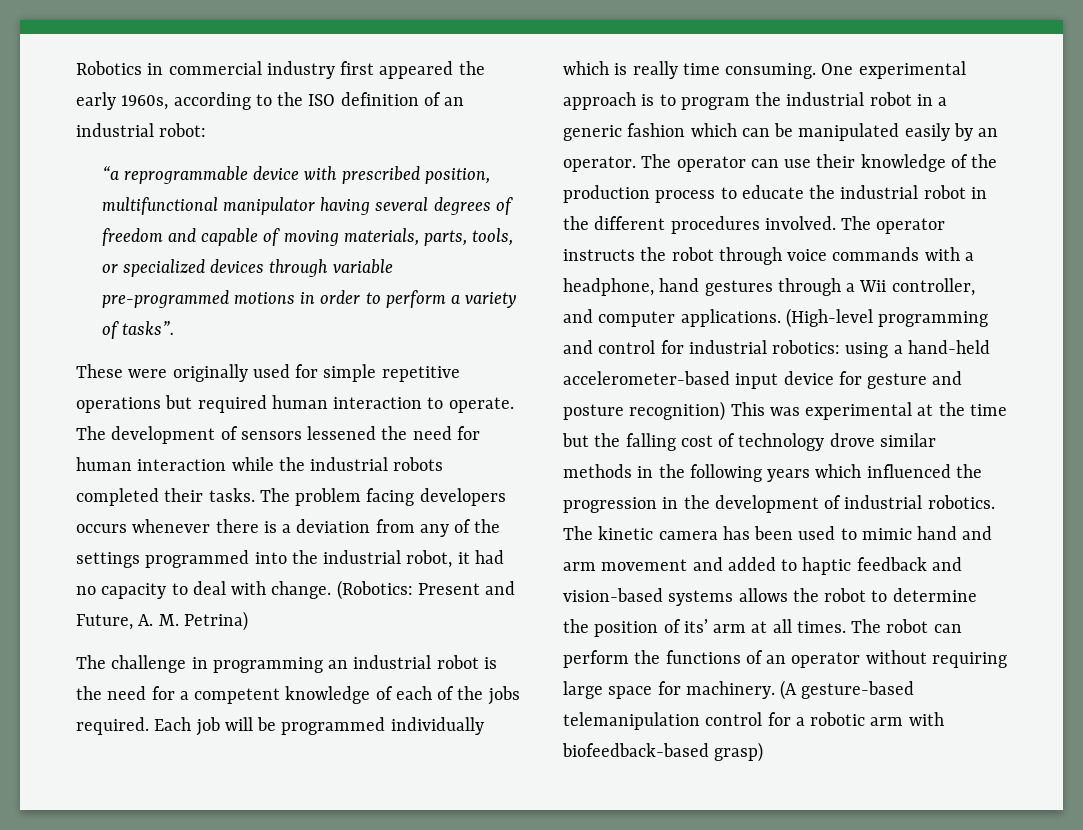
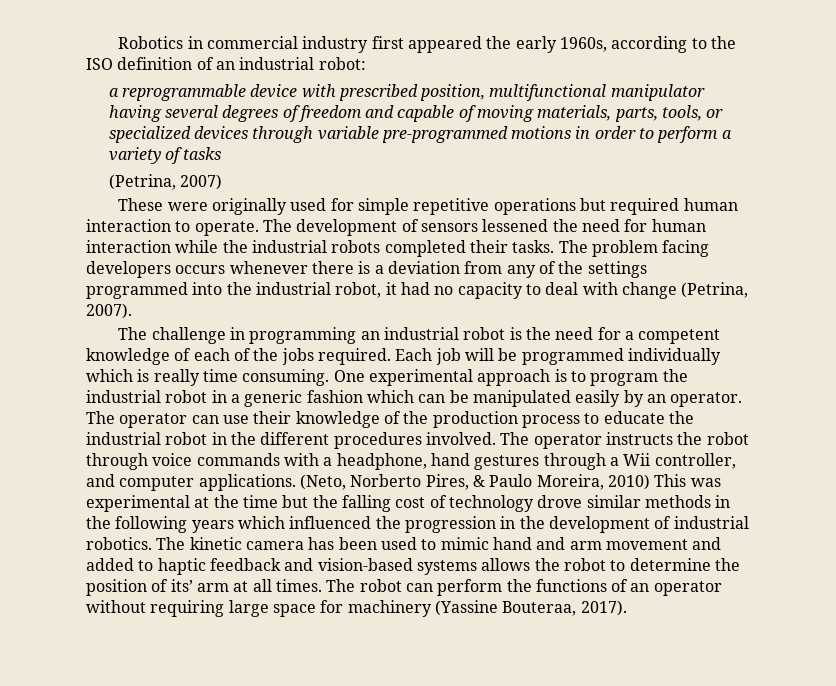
[101,166,119,180] “a -> [108,88,119,97] a
[121,321,174,335] tasks”. -> [183,147,222,160] [108,174,222,190] tasks // (Petrina, 2007)
[271,580,516,600] [76,611,248,631] change. (Robotics: Present and Future, A. M. Petrina) -> [621,282,749,299] [86,303,132,319] change (Petrina, 2007).
[785,308,989,328] [563,340,990,358] [563,371,963,389] [563,401,726,421] (High‐level programming and control for industrial robotics: using a hand‐held accelerometer‐based input device for gesture and posture recognition) -> [299,474,650,490] (Neto, Norberto Pires, & Paulo Moreira, 2010)
[685,680,915,700] [563,712,944,730] [562,742,764,762] machinery. (A gesture-based telemanipulation control for a robotic arm with biofeedback-based grasp) -> [347,600,627,617] machinery (Yassine Bouteraa, 2017).

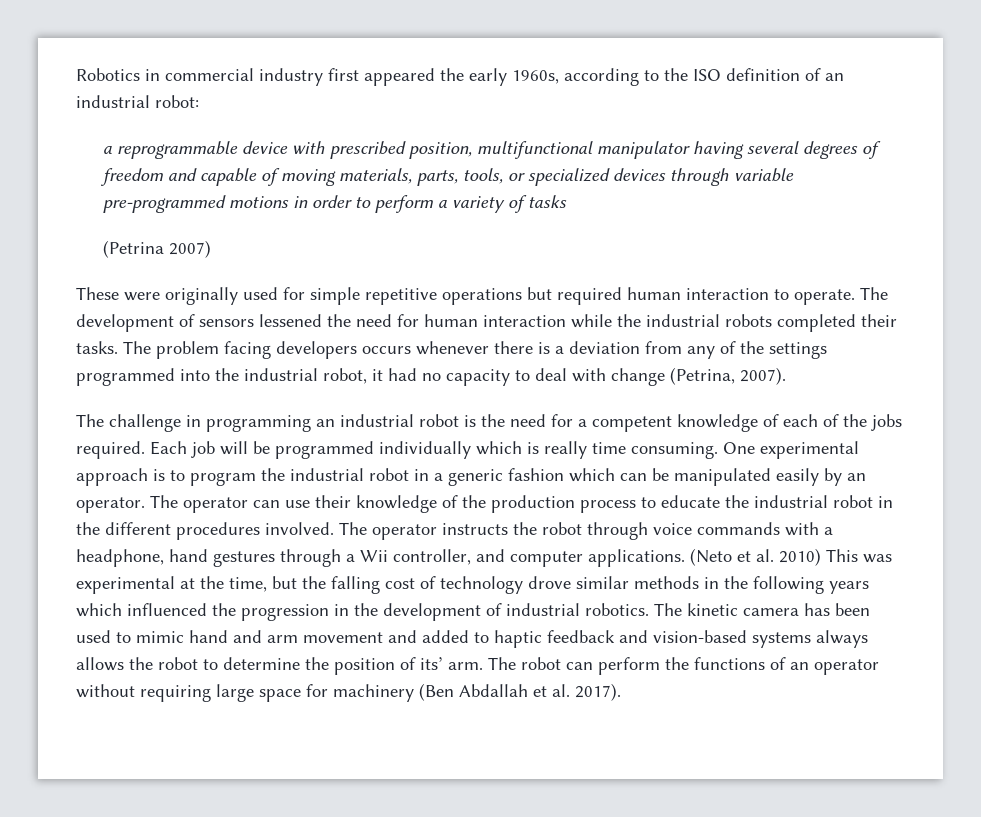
[108,174,176,190] (Petrina, -> [102,240,164,258] (Petrina
[299,474,604,490] (Neto, Norberto Pires, & Paulo Moreira, -> [690,548,774,566] (Neto et al.
[242,495,278,508] time -> [229,577,267,592] time,
(477, 567) none -> [816,630,868,648] always
[196,579,322,592] arm at all times. -> [448,662,483,670] arm.
[434,600,577,616] (Yassine Bouteraa, -> [419,683,570,701] (Ben Abdallah et al.

